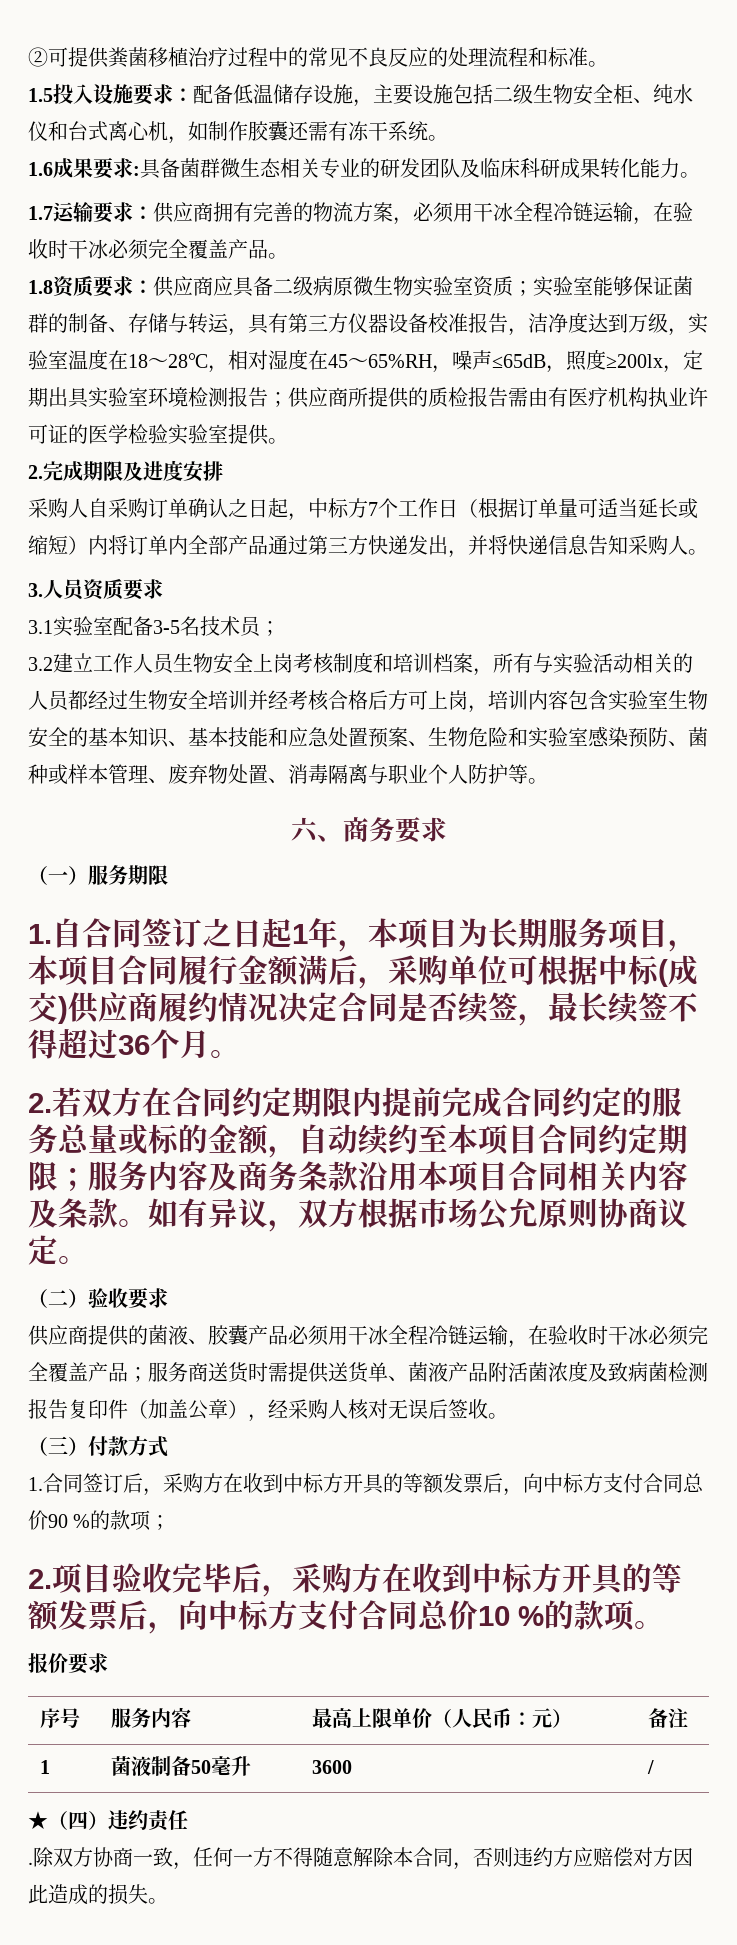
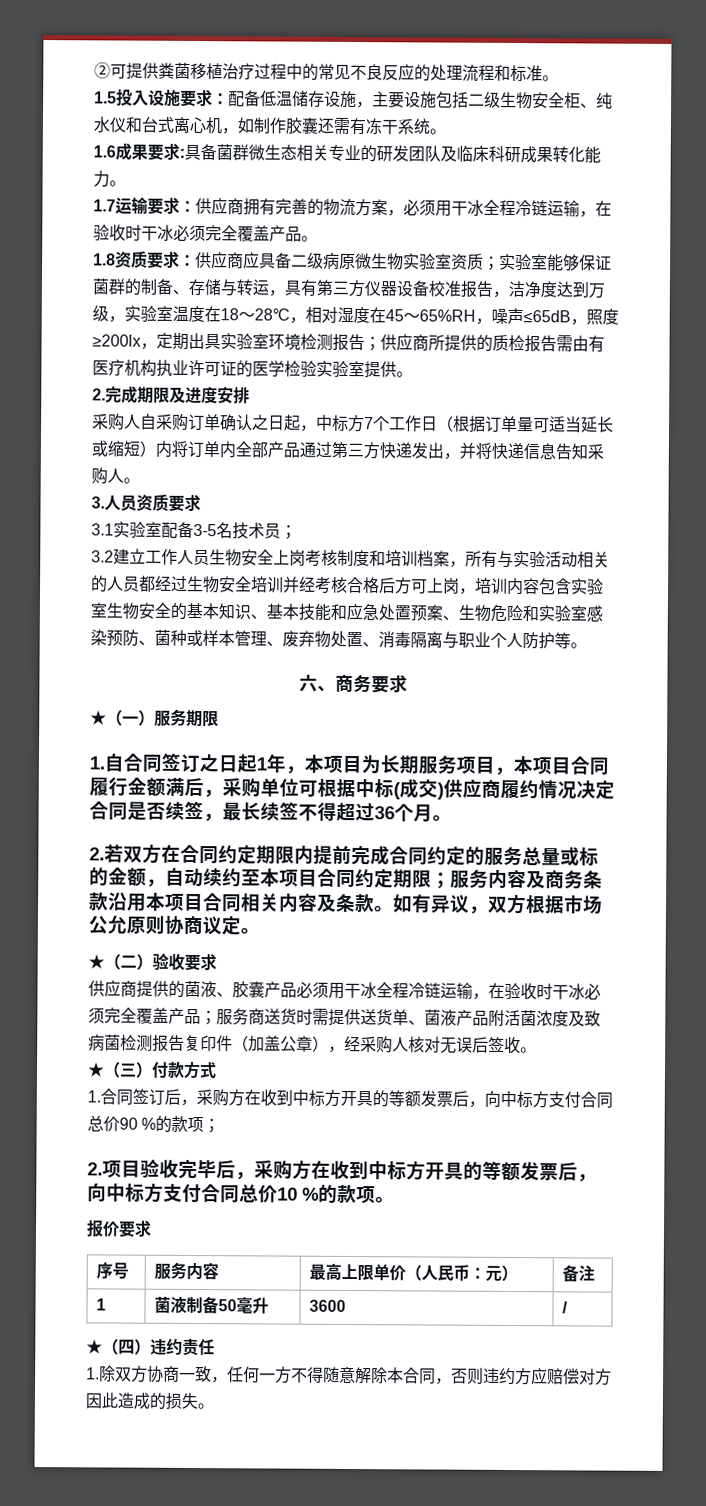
(447, 829) none -> [90,710,107,726] ★
(88, 1260) none -> [88,954,105,970] ★
(508, 1416) none -> [87,1062,105,1078] ★
[28,1862,33,1865] . -> [86,1367,100,1380] 1.

